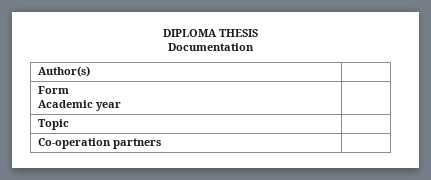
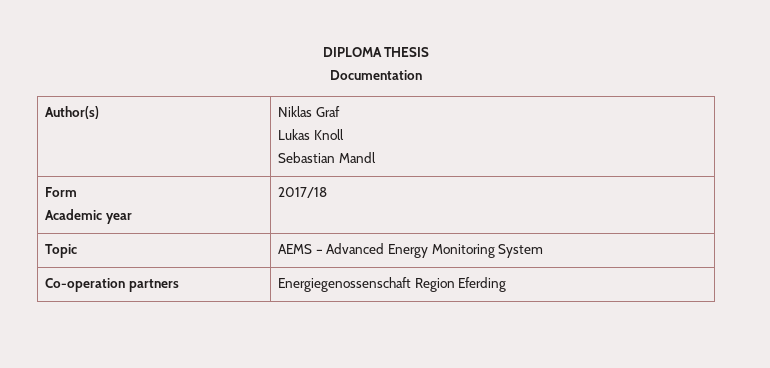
(91, 71) none -> [277,106,340,117] [277,129,344,140] [277,152,376,163] Niklas Graf // Lukas Knoll // Sebastian Mandl
(122, 106) none -> [277,187,327,198] 2017/18
(70, 124) none -> [277,243,544,258] AEMS – Advanced Energy Monitoring System
(162, 143) none -> [277,277,507,292] Energiegenossenschaft Region Eferding

